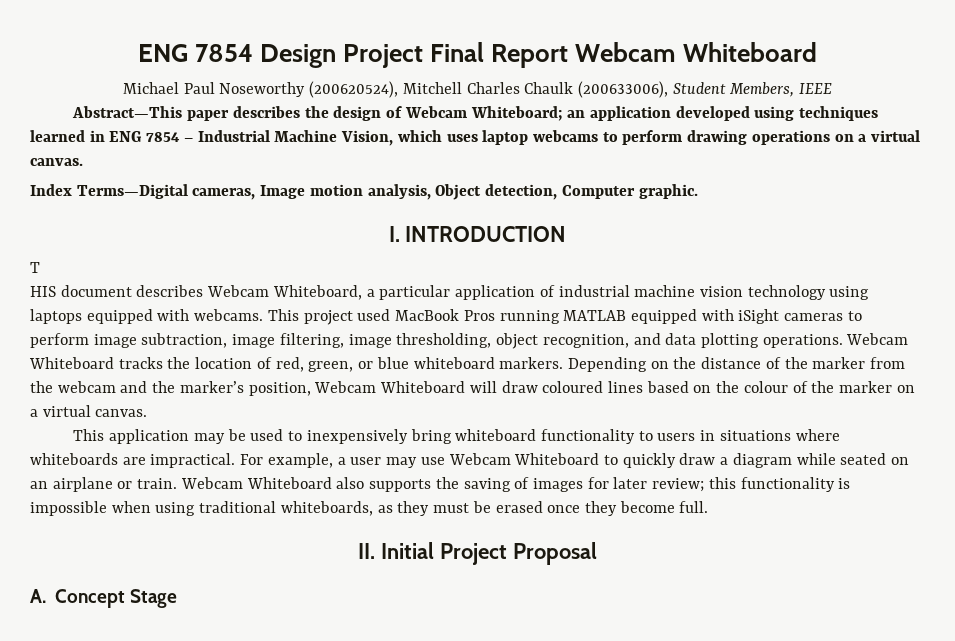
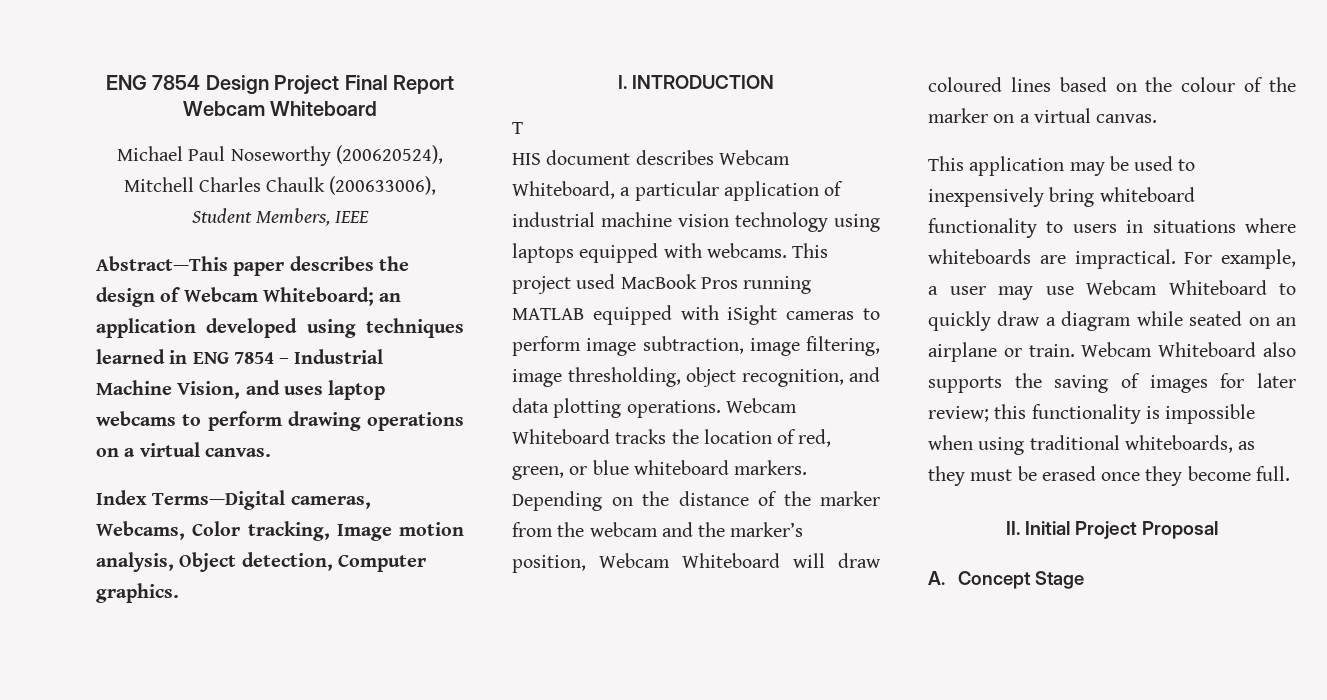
[397,130,442,142] which -> [245,380,280,395] and
(256, 194) none -> [96,521,330,541] Webcams, Color tracking,
[638,184,698,199] graphic. -> [96,583,179,603] graphics.

